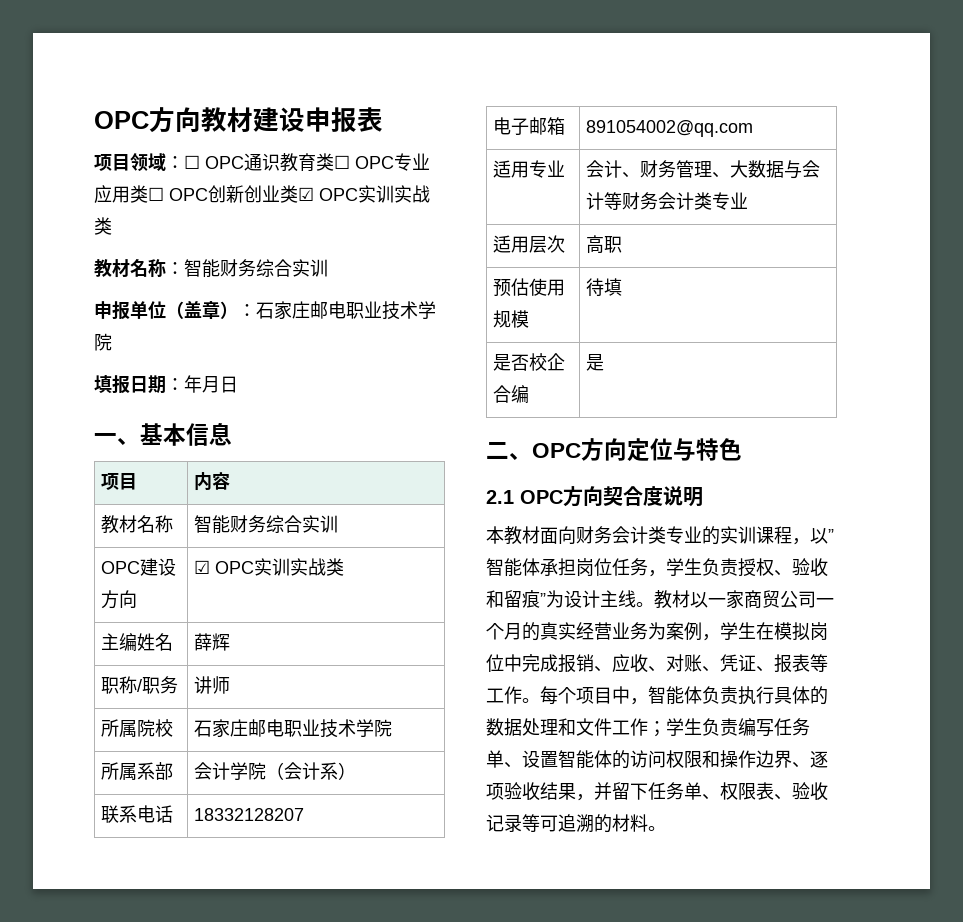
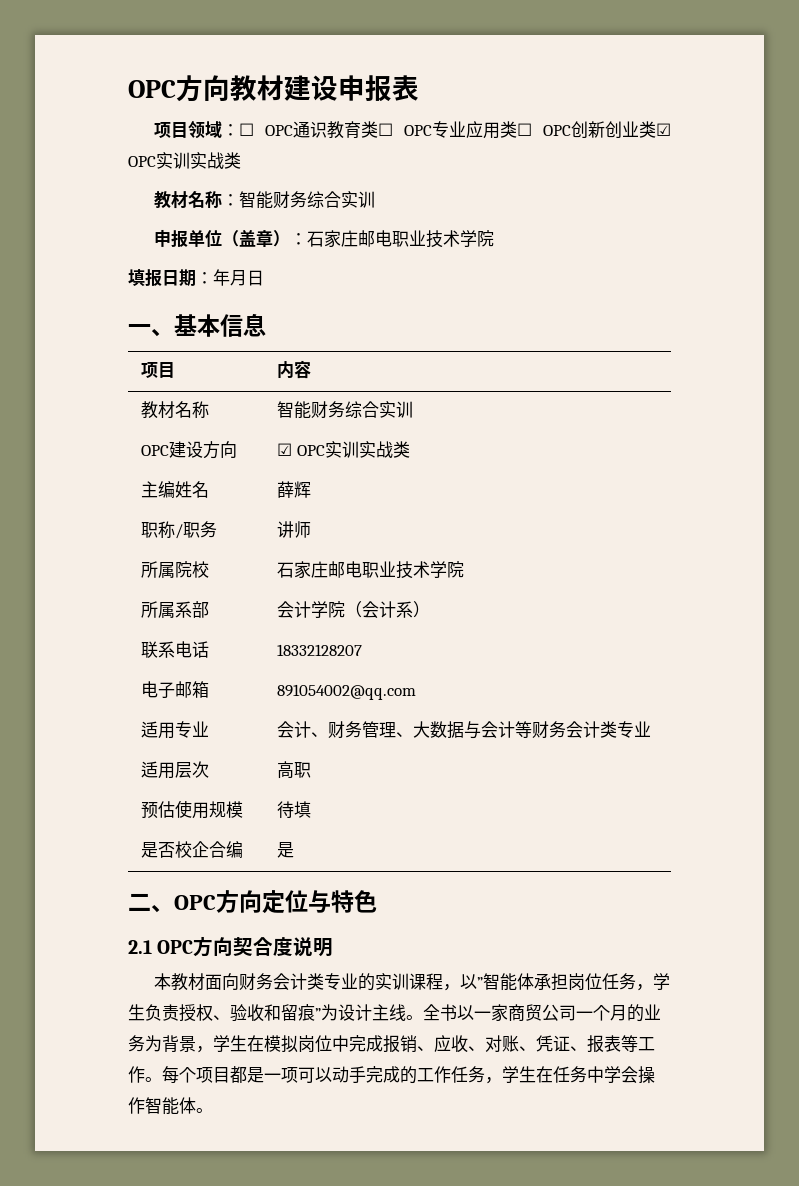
[654,590,690,609] 教材 -> [423,1004,457,1021] 全书
[540,622,702,641] 真实经营业务为案例 -> [644,1004,661,1020] [128,1035,196,1052] 业务为背景
[612,686,828,705] [486,718,810,737] [486,750,828,769] [486,782,828,801] [486,814,648,833] 中，智能体负责执行具体的数据处理和文件工作；学生负责编写任务单、设置智能体的访问权限和操作边界、逐项验收结果，并留下任务单、权限表、验收记录等可追溯的材料 -> [230,1066,655,1084] [128,1097,196,1115] 都是一项可以动手完成的工作任务，学生在任务中学会操作智能体

